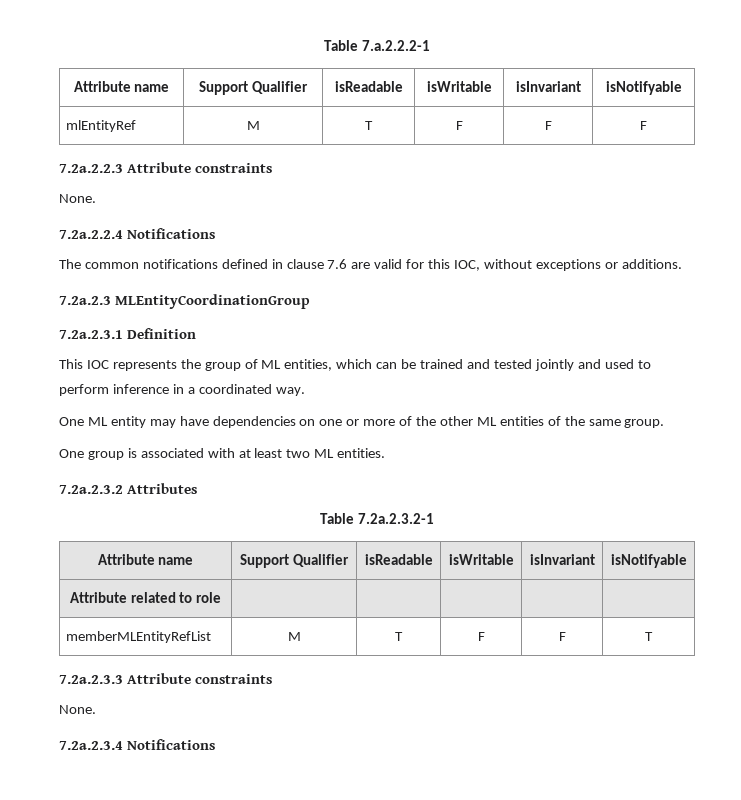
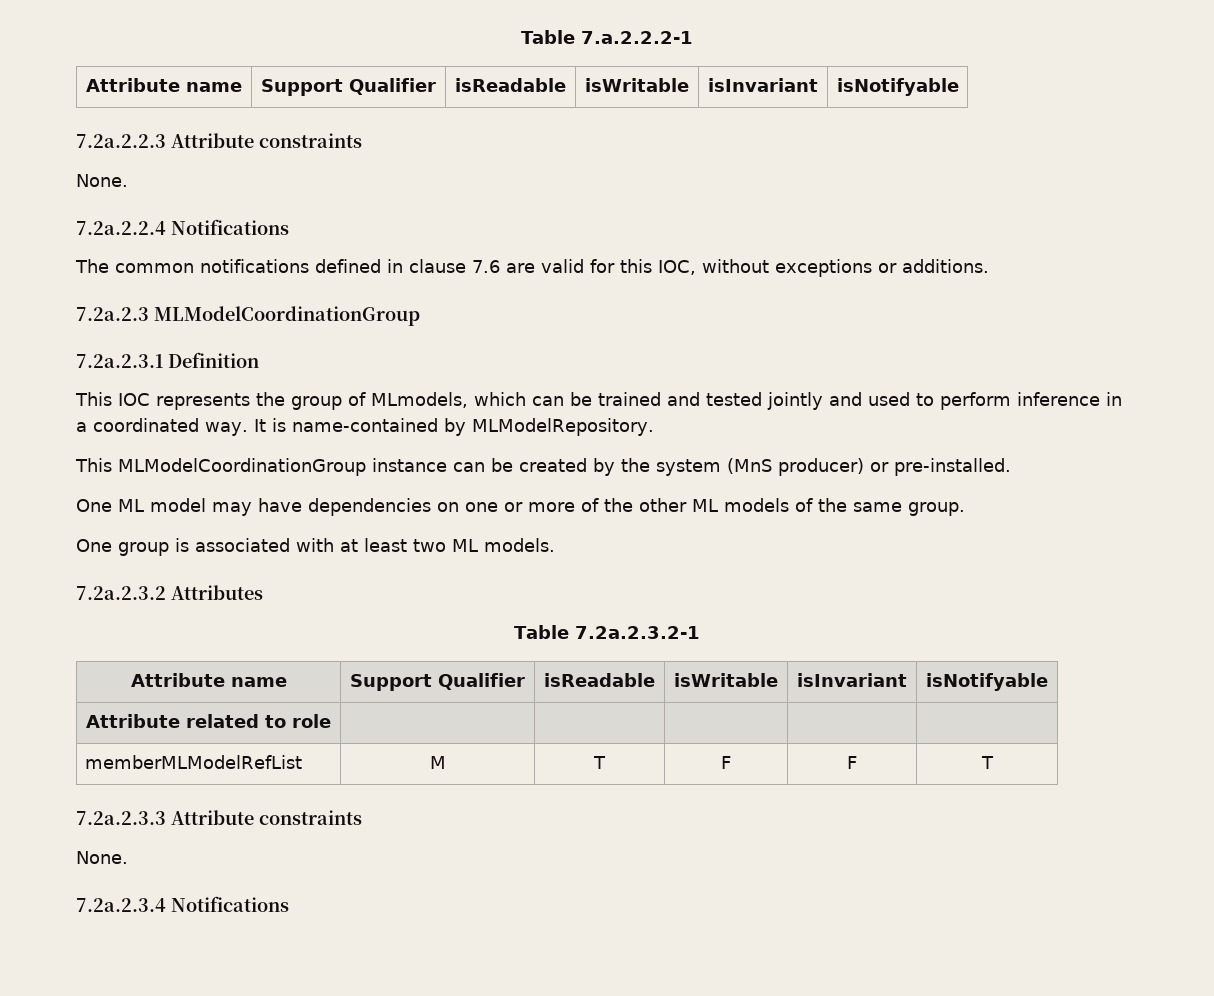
[65,120,136,132] [246,121,260,130] [365,121,373,130] [455,121,463,130] [544,121,552,130] [640,121,647,130] // mlEntityRef | M | T | F | F | F -> (959, 87) none
[115,294,311,309] MLEntityCoordinationGroup -> [154,306,420,326] MLModelCoordinationGroup
[261,359,333,371] ML entities, -> [371,392,468,408] MLmodels,
(305, 391) none -> [253,418,654,436] [75,458,1011,476] It is name-contained by MLModelRepository. // This MLModelCoordinationGroup instance can be created by the system (MnS producer) or pre-installed.
[110,416,146,428] entity -> [150,498,206,512] model
[499,416,544,426] entities -> [724,498,789,512] models
[337,448,386,458] entities. -> [484,538,555,552] models.
[65,631,211,643] memberMLEntityRefList -> [84,755,302,769] memberMLModelRefList

